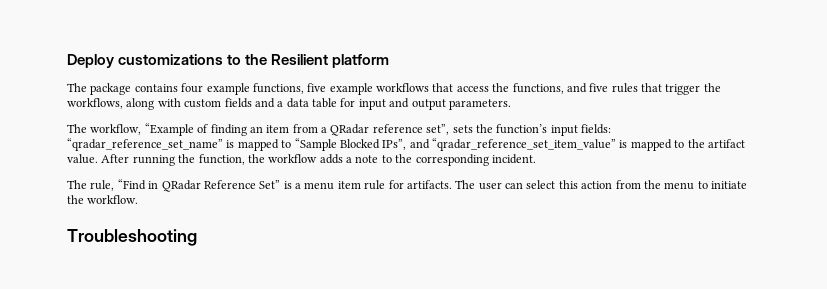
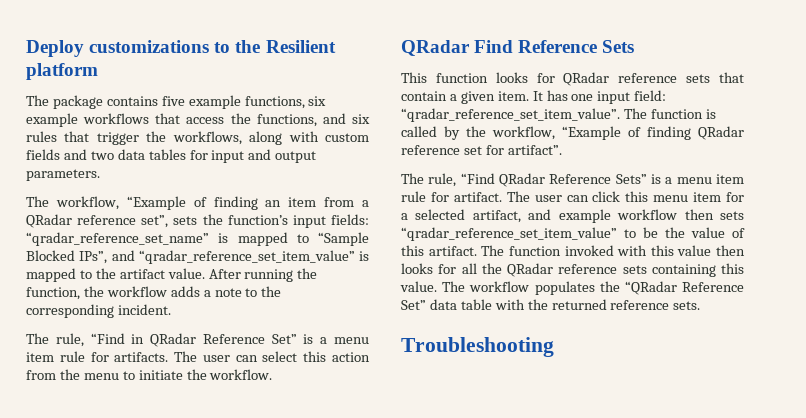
[181,83,204,93] four -> [161,96,185,106] five
[307,83,327,92] five -> [308,96,327,106] six
[589,83,609,92] five -> [352,114,370,124] six
[277,98,337,108] a data table -> [90,149,186,160] two data tables
(139, 199) none -> [401,40,635,56] [401,72,745,86] [401,90,667,104] [401,108,716,122] [401,126,744,140] [401,145,562,155] [401,173,744,187] [401,191,744,202] [401,209,744,223] [401,227,745,241] [401,245,745,256] [401,263,744,277] [400,281,744,295] [401,299,701,310] // QRadar Find Reference Sets // This function looks for QRadar reference sets that contain a given item. It has one input field: “qradar_reference_set_item_value”. The function is called by the workflow, “Example of finding QRadar reference set for artifact”. // The rule, “Find QRadar Reference Sets” is a menu item rule for artifact. The user can click this menu item for a selected artifact, and example workflow then sets “qradar_reference_set_item_value” to be the value of this artifact. The function invoked with this value then looks for all the QRadar reference sets containing this value. The workflow populates the “QRadar Reference Set” data table with the returned reference sets.

